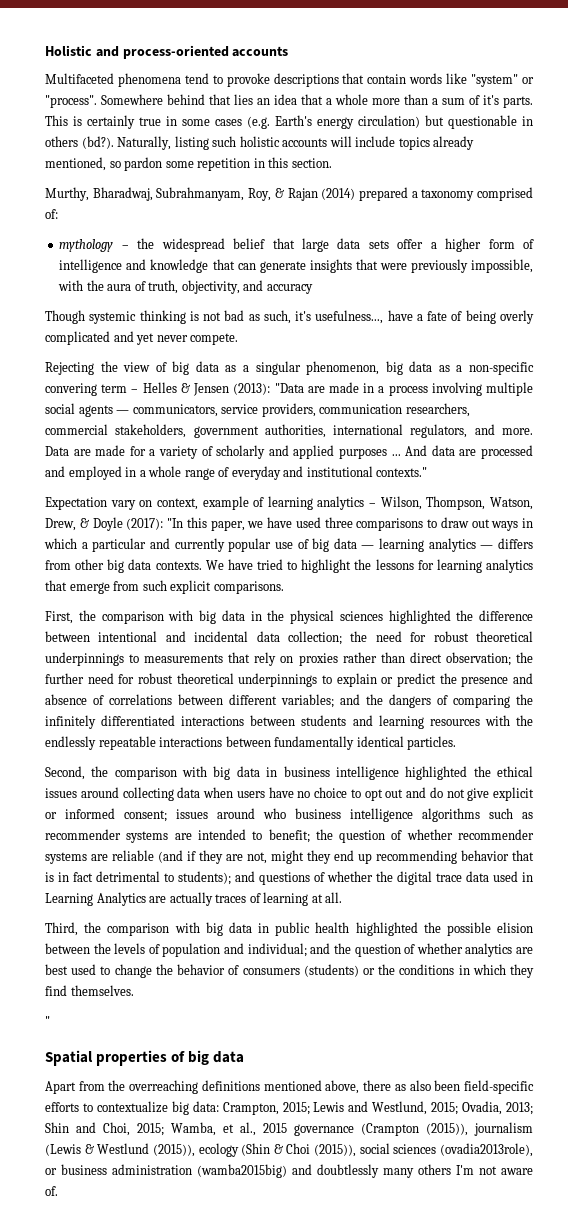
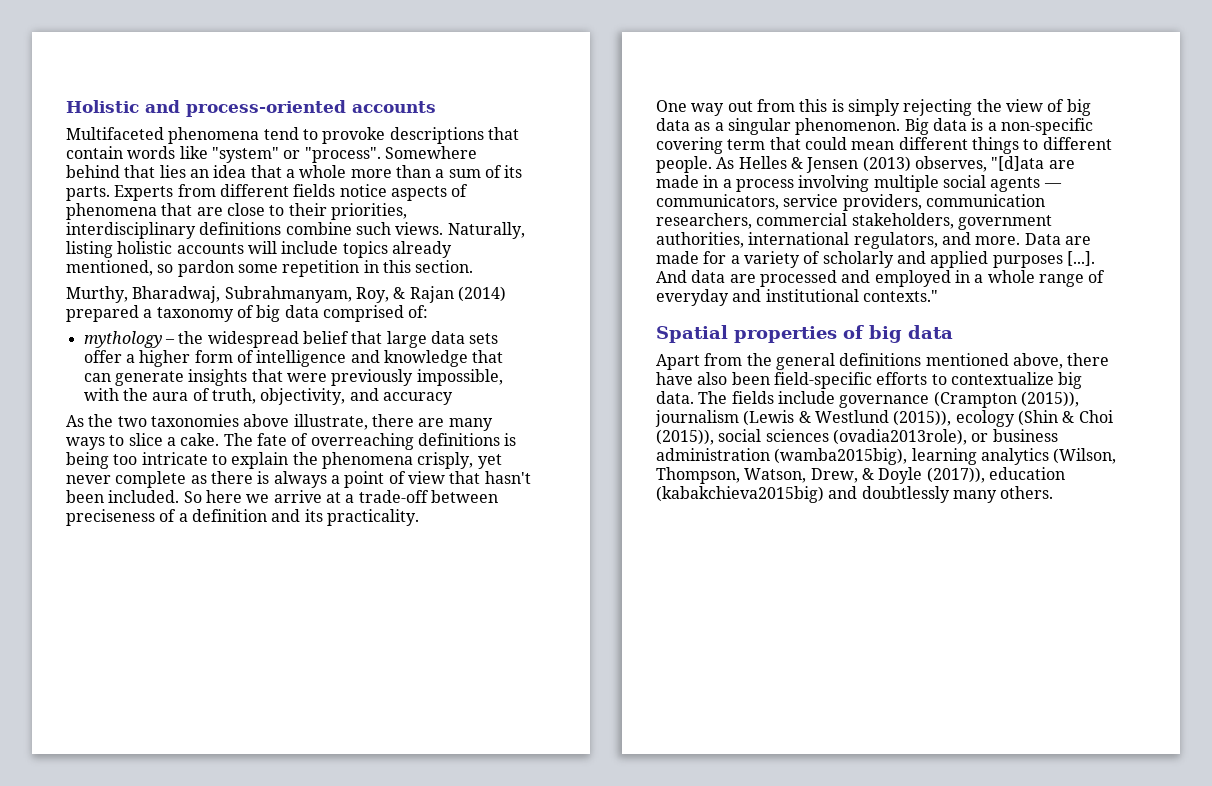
[483,95,533,108] [45,115,533,129] [45,136,114,149] it's parts. This is certainly true in some cases (e.g. Earth's energy circulation) but questionable in others (bd?). -> [504,165,523,178] [66,184,469,201] [66,203,407,220] [66,222,444,239] its parts. Experts from different fields notice aspects of phenomena that are close to their priorities, interdisciplinary definitions combine such views.
[212,136,237,147] such -> (113, 249) none
(475, 195) none -> [236,305,319,322] of big data
[45,310,534,324] [45,331,239,345] [45,362,94,375] Though systemic thinking is not bad as such, it's usefulness..., have a fate of being overly complicated and yet never compete. // Rejecting -> [66,414,493,431] [66,433,517,450] [66,452,502,469] [66,471,531,488] [66,490,498,503] [66,509,419,526] [656,99,973,116] As the two taxonomies above illustrate, there are many ways to slice a cake. The fate of overreaching definitions is being too intricate to explain the phenomena crisply, yet never complete as there is always a point of view that hasn't been included. So here we arrive at a trade-off between preciseness of a definition and its practicality. // One way out from this is simply rejecting
[306,361,534,375] [45,382,304,396] phenomenon, big data as a non-specific convering term – Helles & Jensen (2013): "Data -> [795,118,1093,135] [656,137,1112,154] [656,156,1045,173] phenomenon. Big data is a non-specific covering term that could mean different things to different people. As Helles & Jensen (2013) observes, "[d]ata
[391,454,401,456] ... -> [1066,251,1095,266] [...].
[45,496,533,510] [45,517,533,531] [44,538,534,552] [45,559,534,573] [45,580,284,594] [45,610,533,624] [45,631,533,645] [45,652,533,666] [45,673,534,687] [45,694,533,708] [45,715,533,729] [45,736,457,750] [45,766,534,780] [45,787,534,801] [45,808,533,822] [45,829,534,843] [45,850,534,864] [45,871,533,885] [45,892,343,906] [45,922,533,936] [45,943,534,957] [45,964,534,978] [45,985,134,996] [45,1016,50,1026] // Expectation vary on context, example of learning analytics – Wilson, Thompson, Watson, Drew, & Doyle (2017): "In this paper, we have used three comparisons to draw out ways in which a particular and currently popular use of big data — learning analytics — differs from other big data contexts. We have tried to highlight the lessons for learning analytics that emerge from such explicit comparisons. // First, the comparison with big data in the physical sciences highlighted the difference between intentional and incidental data collection; the need for robust theoretical underpinnings to measurements that rely on proxies rather than direct observation; the further need for robust theoretical underpinnings to explain or predict the presence and absence of correlations between different variables; and the dangers of comparing the infinitely differentiated interactions between students and learning resources with the endlessly repeatable interactions between fundamentally identical particles. // Second, the comparison with big data in business intelligence highlighted the ethical issues around collecting data when users have no choice to opt out and do not give explicit or informed consent; issues around who business intelligence algorithms such as recommender systems are intended to benefit; the question of whether recommender systems are reliable (and if they are not, might they end up recommending behavior that is in fact detrimental to students); and questions of whether the digital trace data used in Learning Analytics are actually traces of learning at all. // Third, the comparison with big data in public health highlighted the possible elision between the levels of population and individual; and the question of whether analytics are best used to change the behavior of consumers (students) or the conditions in which they find themselves. // " -> (938, 296) none
[129,1080,199,1094] overreaching -> [775,353,835,370] general
[394,1084,406,1091] as -> [656,372,693,385] have
[192,1101,534,1115] [45,1122,287,1136] data: Crampton, 2015; Lewis and Westlund, 2015; Ovadia, 2013; Shin and Choi, 2015; Wamba, et al., 2015 -> [656,391,835,404] data. The fields include
[197,1164,533,1178] [45,1186,58,1196] (wamba2015big) and doubtlessly many others I'm not aware of. -> [774,448,1117,465] [656,467,1065,484] [656,486,1054,503] (wamba2015big), learning analytics (Wilson, Thompson, Watson, Drew, & Doyle (2017)), education (kabakchieva2015big) and doubtlessly many others.

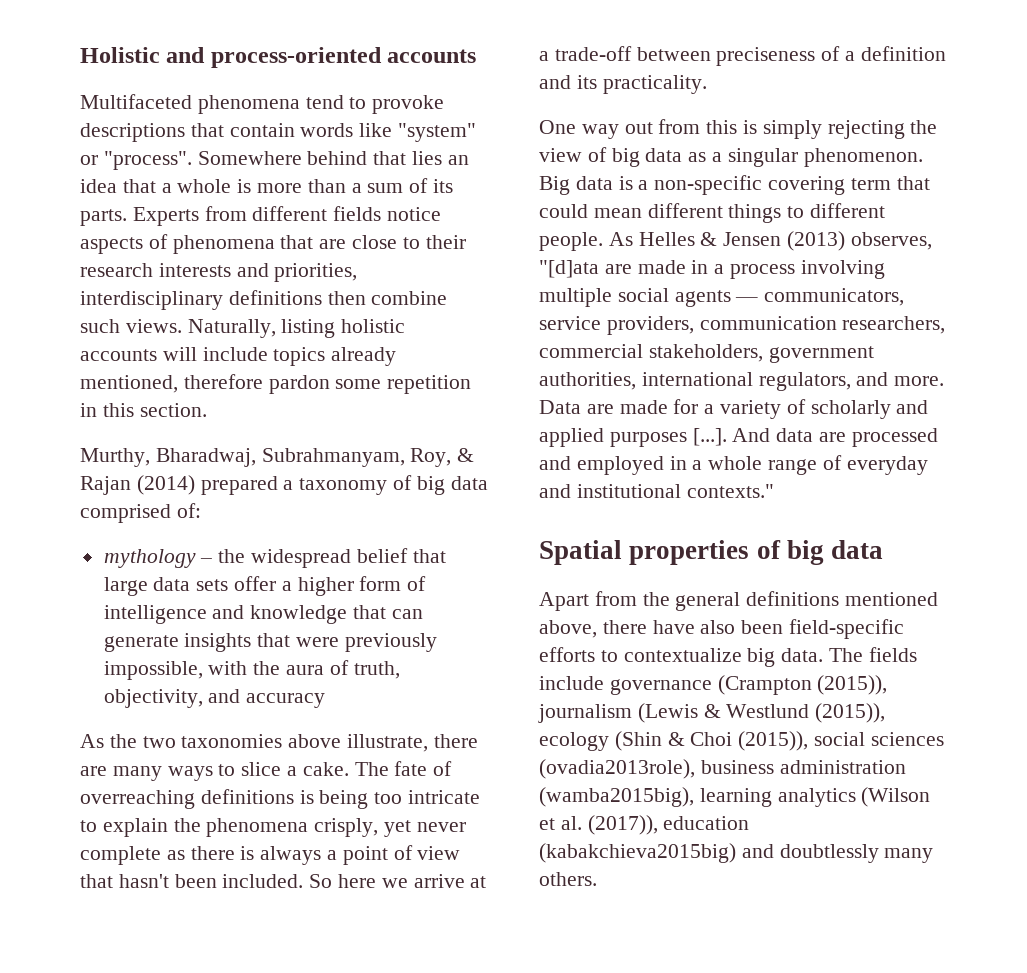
(347, 171) none -> [237,179,252,193] is
(327, 209) none -> [80,263,269,277] research interests and
(282, 228) none -> [327,291,366,305] then
[157,264,174,273] so -> [183,374,263,389] therefore
[971,433,989,442] or -> (695, 769) none
[1053,448,1117,464] [656,467,923,484] (Wilson, Thompson, Watson, Drew, & Doyle -> [861,787,931,807] [539,816,582,830] (Wilson et al.

